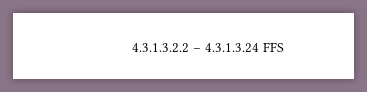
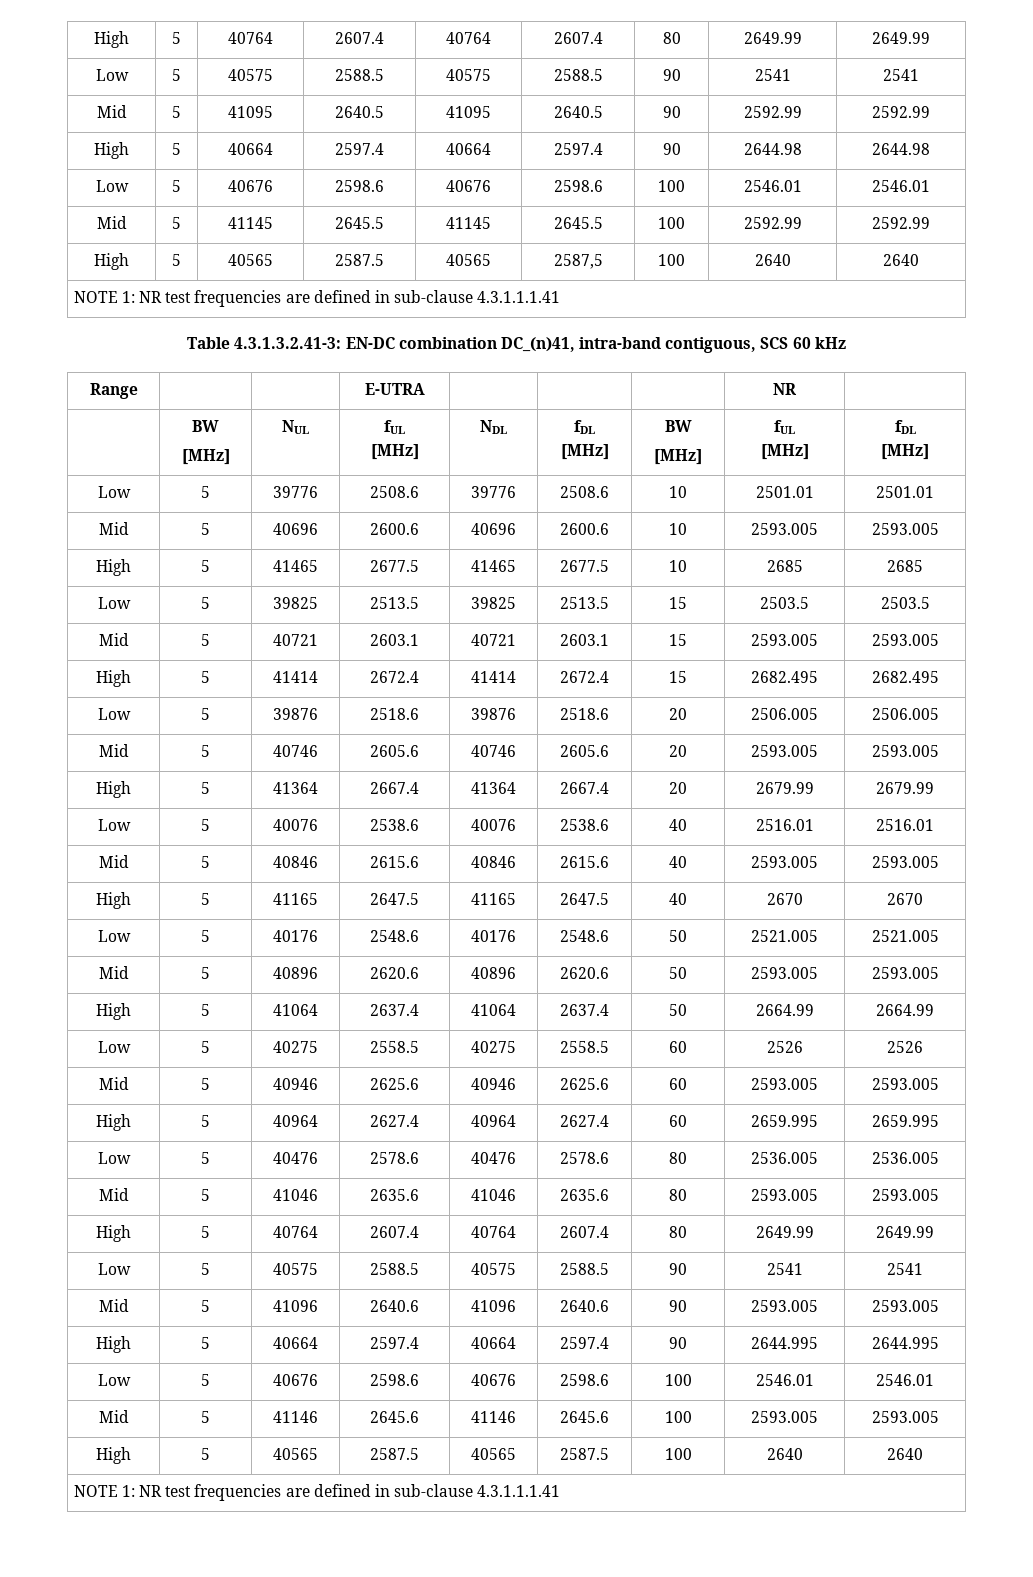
[131,42,284,53] 4.3.1.3.2.2 – 4.3.1.3.24 FFS -> [94,31,129,48] [172,32,181,44] [228,32,273,44] [335,32,384,44] [446,32,491,44] [553,32,603,44] [662,32,681,44] [743,32,802,44] [872,32,930,44] [95,69,129,81] [172,69,181,81] [228,69,273,81] [335,69,384,81] [446,69,491,81] [553,69,603,81] [662,69,681,81] [754,69,791,81] [883,69,919,81] [96,105,127,118] [172,106,181,118] [228,106,273,118] [335,106,384,118] [446,106,491,118] [553,106,603,118] [662,106,681,118] [743,106,802,118] [872,106,930,118] [94,142,129,159] [172,143,181,155] [228,143,273,155] [335,143,384,155] [446,143,491,155] [553,143,603,155] [662,143,681,155] [743,143,802,155] [872,143,930,155] [95,180,129,192] [172,180,181,192] [228,180,273,192] [335,180,384,192] [446,180,491,192] [553,180,603,192] [658,180,685,192] [743,180,802,192] [872,180,930,192] [96,216,127,229] [172,217,181,229] [228,217,273,229] [335,217,384,229] [446,217,491,229] [553,217,603,229] [658,217,685,229] [743,217,802,229] [872,217,930,229] [94,253,129,270] [172,254,181,266] [228,254,273,266] [335,254,384,266] [446,254,491,266] [553,254,603,269] [658,254,685,266] [754,254,791,266] [883,254,919,266] [73,290,561,307] [187,337,846,353] [89,383,138,399] [364,383,425,395] [773,383,797,395] [192,420,219,432] [181,449,230,465] [282,420,309,434] [384,420,405,434] [370,444,419,460] [480,420,507,434] [574,420,595,434] [560,444,609,460] [664,420,692,432] [654,449,702,465] [774,420,795,434] [760,444,809,460] [894,420,916,434] [881,444,929,460] [97,486,131,498] [201,486,210,498] [273,486,318,498] [370,486,419,498] [471,486,516,498] [560,486,609,498] [669,486,687,498] [755,486,814,498] [876,486,934,498] [98,522,129,535] [201,523,210,535] [273,523,318,535] [370,523,419,535] [471,523,516,535] [560,523,609,535] [669,523,687,535] [751,523,818,535] [871,523,939,535] [96,559,131,576] [201,560,210,572] [273,560,318,572] [370,560,419,572] [471,560,516,572] [560,560,609,572] [669,560,687,572] [766,560,803,572] [887,560,923,572] [97,597,131,609] [201,597,210,609] [273,597,318,609] [370,597,419,609] [471,597,516,609] [560,597,609,609] [669,597,687,609] [760,597,809,609] [880,597,930,609] [98,633,129,646] [201,634,210,646] [273,634,318,646] [370,634,419,646] [471,634,516,646] [560,634,609,646] [669,634,687,646] [751,634,818,646] [871,634,939,646] [96,670,131,687] [201,671,210,683] [273,671,318,683] [370,671,419,683] [471,671,516,683] [560,671,609,683] [669,671,687,683] [751,671,818,683] [871,671,939,683] [97,708,131,720] [201,708,210,720] [273,708,318,720] [370,708,419,720] [471,708,516,720] [560,708,609,720] [669,708,687,720] [751,708,818,720] [871,708,939,720] [98,744,129,757] [201,745,210,757] [273,745,318,757] [370,745,419,757] [471,745,516,757] [560,745,609,757] [669,745,687,757] [751,745,818,757] [871,745,939,757] [96,781,131,798] [201,782,210,794] [273,782,318,794] [370,782,419,794] [471,782,516,794] [560,782,609,794] [669,782,687,794] [755,782,814,794] [876,782,934,794] [97,819,131,831] [201,819,210,831] [273,819,318,831] [370,819,419,831] [471,819,516,831] [560,819,609,831] [669,819,687,831] [755,819,814,831] [876,819,934,831] [98,855,129,868] [201,856,210,868] [273,856,318,868] [370,856,419,868] [471,856,516,868] [560,856,609,868] [669,856,687,868] [751,856,818,868] [871,856,939,868] [96,892,131,909] [201,893,210,905] [273,893,318,905] [370,893,419,905] [471,893,516,905] [560,893,609,905] [669,893,687,905] [766,893,803,905] [887,893,923,905] [97,930,131,942] [201,930,210,942] [273,930,318,942] [370,930,419,942] [471,930,516,942] [560,930,609,942] [669,930,687,942] [751,930,818,942] [871,930,939,942] [98,966,129,979] [201,967,210,979] [273,967,318,979] [370,967,419,979] [471,967,516,979] [560,967,609,979] [669,967,687,979] [751,967,818,979] [871,967,939,979] [96,1003,131,1020] [201,1004,210,1016] [273,1004,318,1016] [370,1004,419,1016] [471,1004,516,1016] [560,1004,609,1016] [669,1004,687,1016] [755,1004,814,1016] [876,1004,934,1016] [97,1041,131,1053] [201,1041,210,1053] [273,1041,318,1053] [370,1041,419,1053] [471,1041,516,1053] [560,1041,609,1053] [669,1041,687,1053] [766,1041,803,1053] [887,1041,923,1053] [98,1077,129,1090] [201,1078,210,1090] [273,1078,318,1090] [370,1078,419,1090] [471,1078,516,1090] [560,1078,609,1090] [669,1078,687,1090] [751,1078,818,1090] [871,1078,939,1090] [96,1114,131,1131] [201,1115,210,1127] [273,1115,318,1127] [370,1115,419,1127] [471,1115,516,1127] [560,1115,609,1127] [669,1115,687,1127] [751,1115,818,1127] [871,1115,939,1127] [97,1152,131,1164] [201,1152,210,1164] [273,1152,318,1164] [370,1152,419,1164] [471,1152,516,1164] [560,1152,609,1164] [669,1152,687,1164] [751,1152,818,1164] [871,1152,939,1164] [98,1188,129,1201] [201,1189,210,1201] [273,1189,318,1201] [370,1189,419,1201] [471,1189,516,1201] [560,1189,609,1201] [669,1189,687,1201] [751,1189,818,1201] [871,1189,939,1201] [96,1225,131,1242] [201,1226,210,1238] [273,1226,318,1238] [370,1226,419,1238] [471,1226,516,1238] [560,1226,609,1238] [669,1226,687,1238] [755,1226,814,1238] [876,1226,934,1238] [97,1263,131,1275] [201,1263,210,1275] [273,1263,318,1275] [370,1263,419,1275] [471,1263,516,1275] [560,1263,609,1275] [669,1263,687,1275] [766,1263,803,1275] [887,1263,923,1275] [98,1299,129,1312] [201,1300,210,1312] [273,1300,318,1312] [370,1300,419,1312] [471,1300,516,1312] [560,1300,609,1312] [669,1300,687,1312] [751,1300,818,1312] [871,1300,939,1312] [96,1336,131,1353] [201,1337,210,1349] [273,1337,318,1349] [370,1337,419,1349] [471,1337,516,1349] [560,1337,609,1349] [669,1337,687,1349] [751,1337,818,1349] [871,1337,939,1349] [97,1374,131,1386] [201,1374,210,1386] [273,1374,318,1386] [370,1374,419,1386] [471,1374,516,1386] [560,1374,609,1386] [664,1374,692,1386] [755,1374,814,1386] [876,1374,934,1386] [98,1410,129,1423] [201,1411,210,1423] [273,1411,318,1423] [370,1411,419,1423] [471,1411,516,1423] [560,1411,609,1423] [664,1411,692,1423] [751,1411,818,1423] [871,1411,939,1423] [96,1447,131,1464] [201,1448,210,1460] [273,1448,318,1460] [370,1448,419,1460] [471,1448,516,1460] [560,1448,609,1460] [664,1448,692,1460] [766,1448,803,1460] [887,1448,923,1460] [73,1484,561,1501] High | 5 | 40764 | 2607.4 | 40764 | 2607.4 | 80 | 2649.99 | 2649.99 // Low | 5 | 40575 | 2588.5 | 40575 | 2588.5 | 90 | 2541 | 2541 // Mid | 5 | 41095 | 2640.5 | 41095 | 2640.5 | 90 | 2592.99 | 2592.99 // High | 5 | 40664 | 2597.4 | 40664 | 2597.4 | 90 | 2644.98 | 2644.98 // Low | 5 | 40676 | 2598.6 | 40676 | 2598.6 | 100 | 2546.01 | 2546.01 // Mid | 5 | 41145 | 2645.5 | 41145 | 2645.5 | 100 | 2592.99 | 2592.99 // High | 5 | 40565 | 2587.5 | 40565 | 2587,5 | 100 | 2640 | 2640 // NOTE 1: NR test frequencies are defined in sub-clause 4.3.1.1.1.41 // Table 4.3.1.3.2.41-3: EN-DC combination DC_(n)41, intra-band contiguous, SCS 60 kHz // Range | | | E-UTRA | | | | NR | // | BW // [MHz] | NUL | fUL // [MHz] | NDL | fDL // [MHz] | BW // [MHz] | fUL // [MHz] | fDL // [MHz] // Low | 5 | 39776 | 2508.6 | 39776 | 2508.6 | 10 | 2501.01 | 2501.01 // Mid | 5 | 40696 | 2600.6 | 40696 | 2600.6 | 10 | 2593.005 | 2593.005 // High | 5 | 41465 | 2677.5 | 41465 | 2677.5 | 10 | 2685 | 2685 // Low | 5 | 39825 | 2513.5 | 39825 | 2513.5 | 15 | 2503.5 | 2503.5 // Mid | 5 | 40721 | 2603.1 | 40721 | 2603.1 | 15 | 2593.005 | 2593.005 // High | 5 | 41414 | 2672.4 | 41414 | 2672.4 | 15 | 2682.495 | 2682.495 // Low | 5 | 39876 | 2518.6 | 39876 | 2518.6 | 20 | 2506.005 | 2506.005 // Mid | 5 | 40746 | 2605.6 | 40746 | 2605.6 | 20 | 2593.005 | 2593.005 // High | 5 | 41364 | 2667.4 | 41364 | 2667.4 | 20 | 2679.99 | 2679.99 // Low | 5 | 40076 | 2538.6 | 40076 | 2538.6 | 40 | 2516.01 | 2516.01 // Mid | 5 | 40846 | 2615.6 | 40846 | 2615.6 | 40 | 2593.005 | 2593.005 // High | 5 | 41165 | 2647.5 | 41165 | 2647.5 | 40 | 2670 | 2670 // Low | 5 | 40176 | 2548.6 | 40176 | 2548.6 | 50 | 2521.005 | 2521.005 // Mid | 5 | 40896 | 2620.6 | 40896 | 2620.6 | 50 | 2593.005 | 2593.005 // High | 5 | 41064 | 2637.4 | 41064 | 2637.4 | 50 | 2664.99 | 2664.99 // Low | 5 | 40275 | 2558.5 | 40275 | 2558.5 | 60 | 2526 | 2526 // Mid | 5 | 40946 | 2625.6 | 40946 | 2625.6 | 60 | 2593.005 | 2593.005 // High | 5 | 40964 | 2627.4 | 40964 | 2627.4 | 60 | 2659.995 | 2659.995 // Low | 5 | 40476 | 2578.6 | 40476 | 2578.6 | 80 | 2536.005 | 2536.005 // Mid | 5 | 41046 | 2635.6 | 41046 | 2635.6 | 80 | 2593.005 | 2593.005 // High | 5 | 40764 | 2607.4 | 40764 | 2607.4 | 80 | 2649.99 | 2649.99 // Low | 5 | 40575 | 2588.5 | 40575 | 2588.5 | 90 | 2541 | 2541 // Mid | 5 | 41096 | 2640.6 | 41096 | 2640.6 | 90 | 2593.005 | 2593.005 // High | 5 | 40664 | 2597.4 | 40664 | 2597.4 | 90 | 2644.995 | 2644.995 // Low | 5 | 40676 | 2598.6 | 40676 | 2598.6 | 100 | 2546.01 | 2546.01 // Mid | 5 | 41146 | 2645.6 | 41146 | 2645.6 | 100 | 2593.005 | 2593.005 // High | 5 | 40565 | 2587.5 | 40565 | 2587.5 | 100 | 2640 | 2640 // NOTE 1: NR test frequencies are defined in sub-clause 4.3.1.1.1.41

